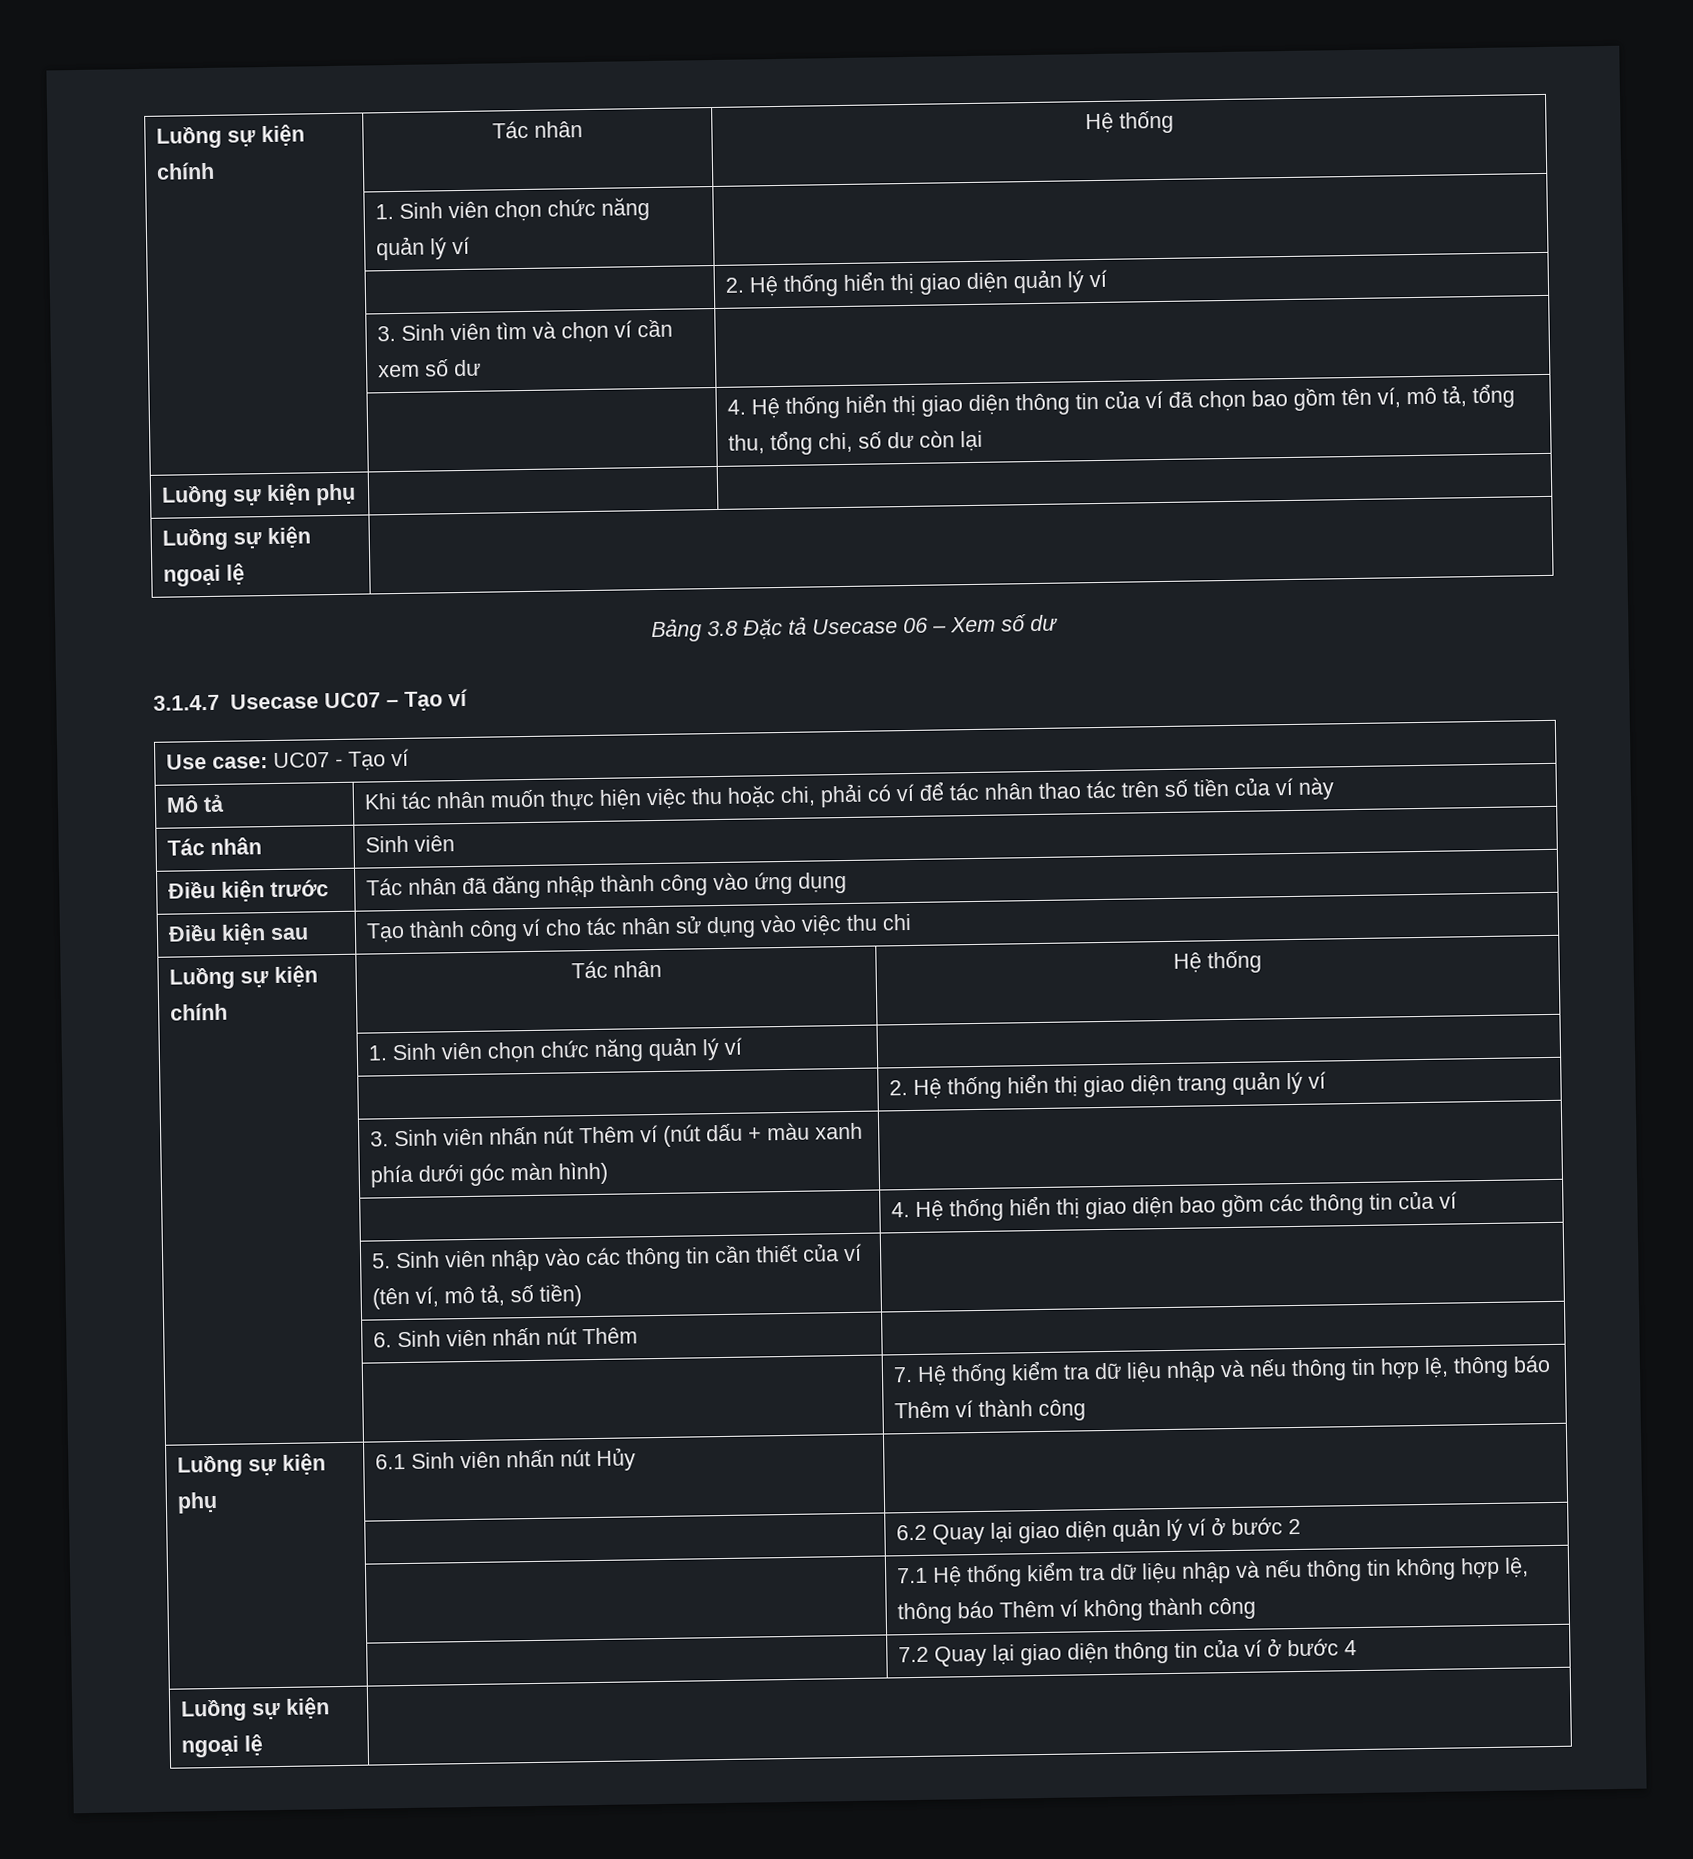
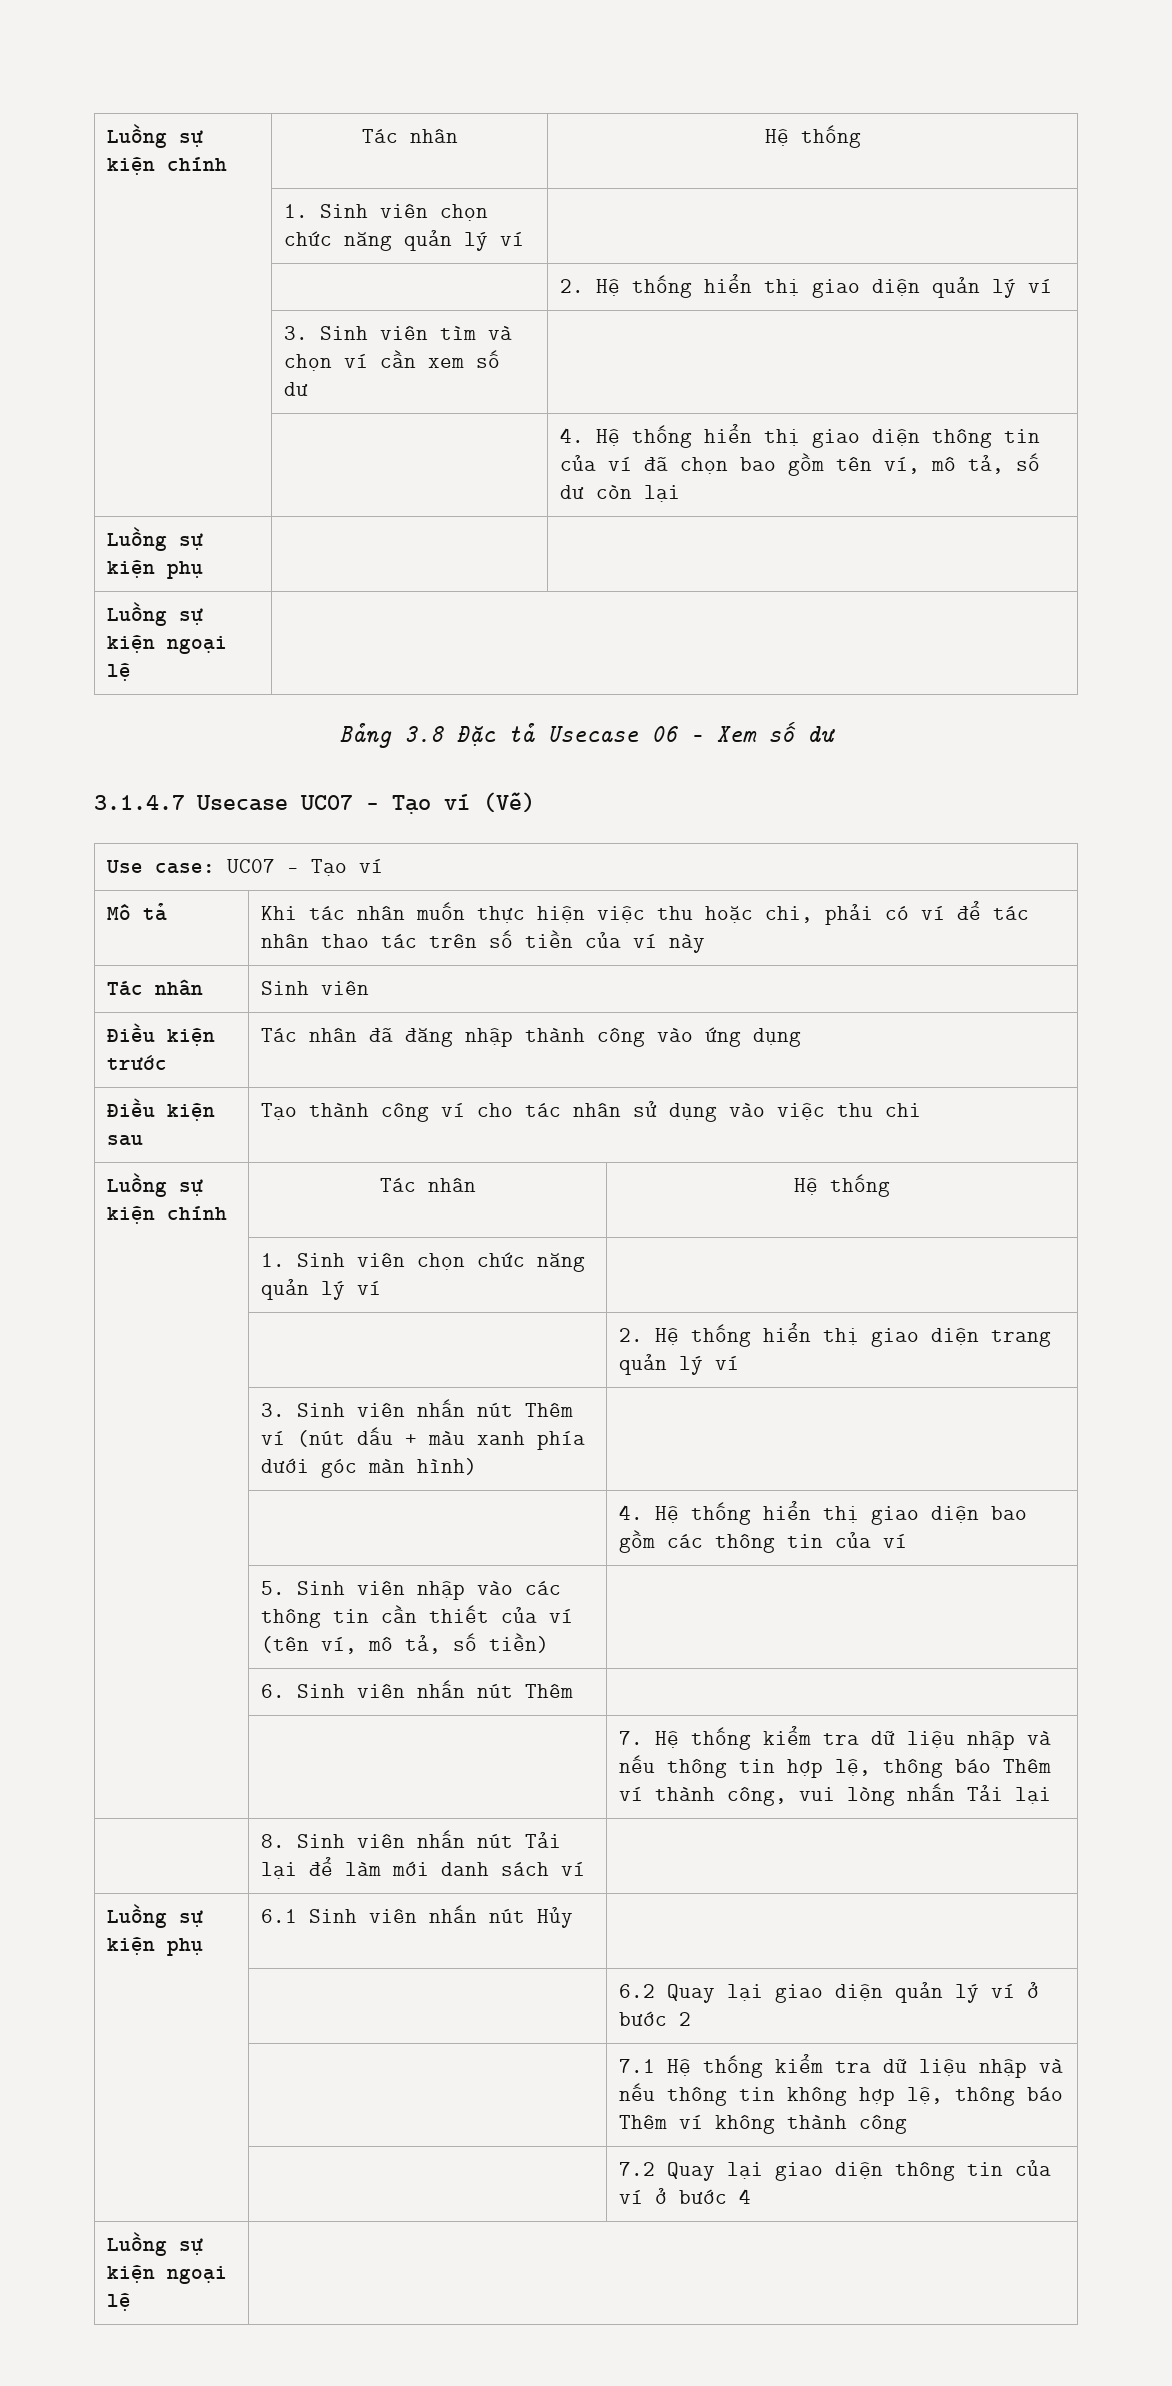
[1471,383,1515,409] [727,430,853,456] tổng thu, tổng chi, -> (1004, 464) none
(468, 697) none -> [483,792,536,813] (Vẽ)
[1037,1399,1086,1422] công -> [726,1783,1051,1806] [260,1830,561,1848] [260,1857,585,1879] công, vui lòng nhấn Tải lại // | 8. Sinh viên nhấn nút Tải lại để làm mới danh sách ví |

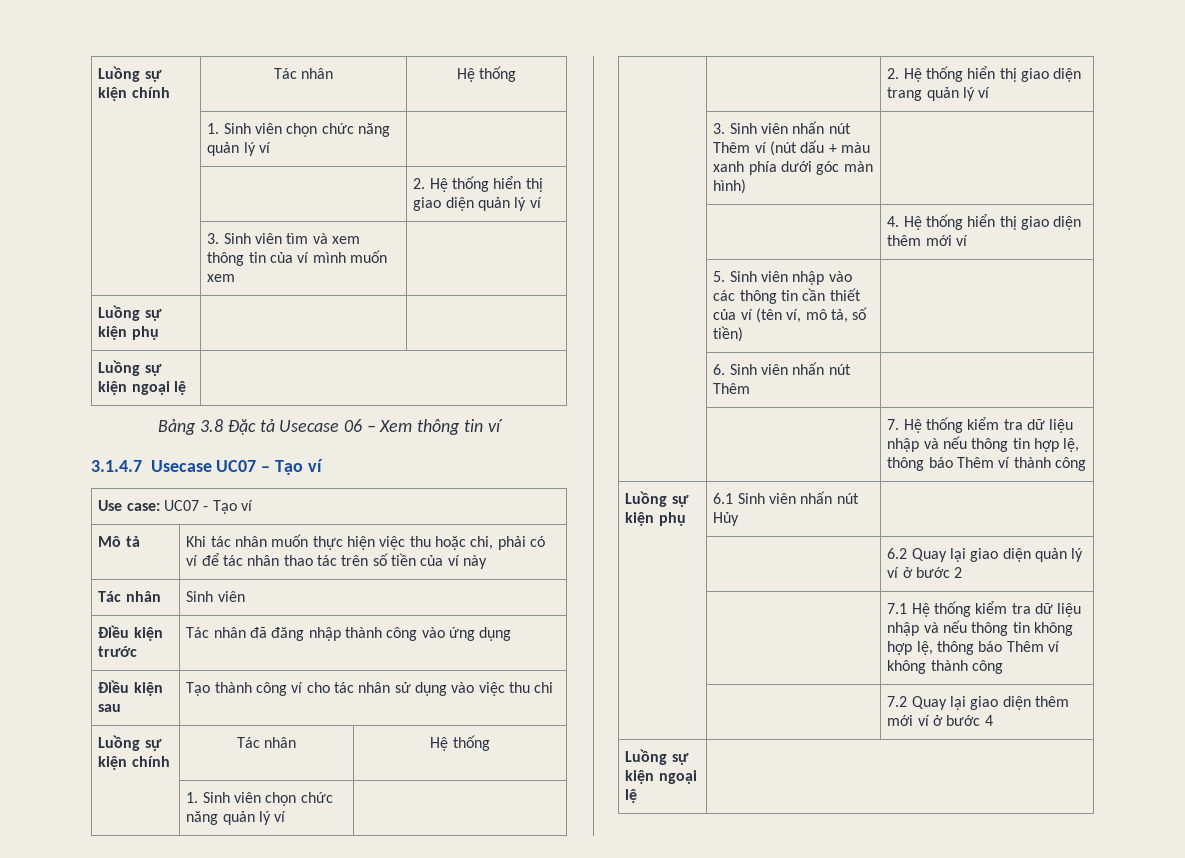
[283,350,500,371] [283,382,308,396] [559,424,1040,448] [559,453,1040,476] [559,485,680,502] chọn ví cần xem số dư | // | | 4. Hệ thống hiển thị giao diện thông tin của ví đã chọn bao gồm tên ví, mô tả, số dư còn lại -> [332,236,361,244] [207,250,388,266] [207,274,236,282] xem thông tin của ví mình muốn xem |
[768,722,835,742] số dư -> [417,419,503,435] thông tin ví
[483,792,536,813] (Vẽ) -> (323, 465) none
[990,1506,1027,1520] [618,1530,871,1553] bao gồm các thông tin của -> [887,235,952,246] thêm mới
[726,1783,1051,1806] [260,1830,561,1848] [260,1857,585,1879] công, vui lòng nhấn Tải lại // | 8. Sinh viên nhấn nút Tải lại để làm mới danh sách ví | -> [1055,457,1087,471] công
[894,2160,1051,2181] thông tin của -> [1035,696,1070,707] [887,715,914,726] thêm mới

